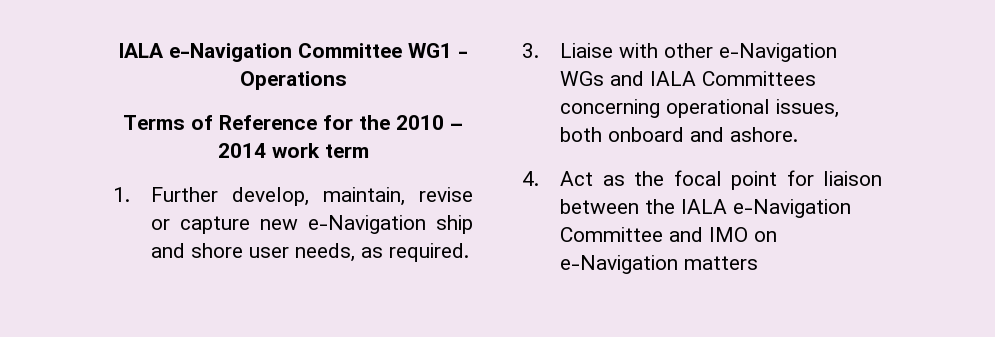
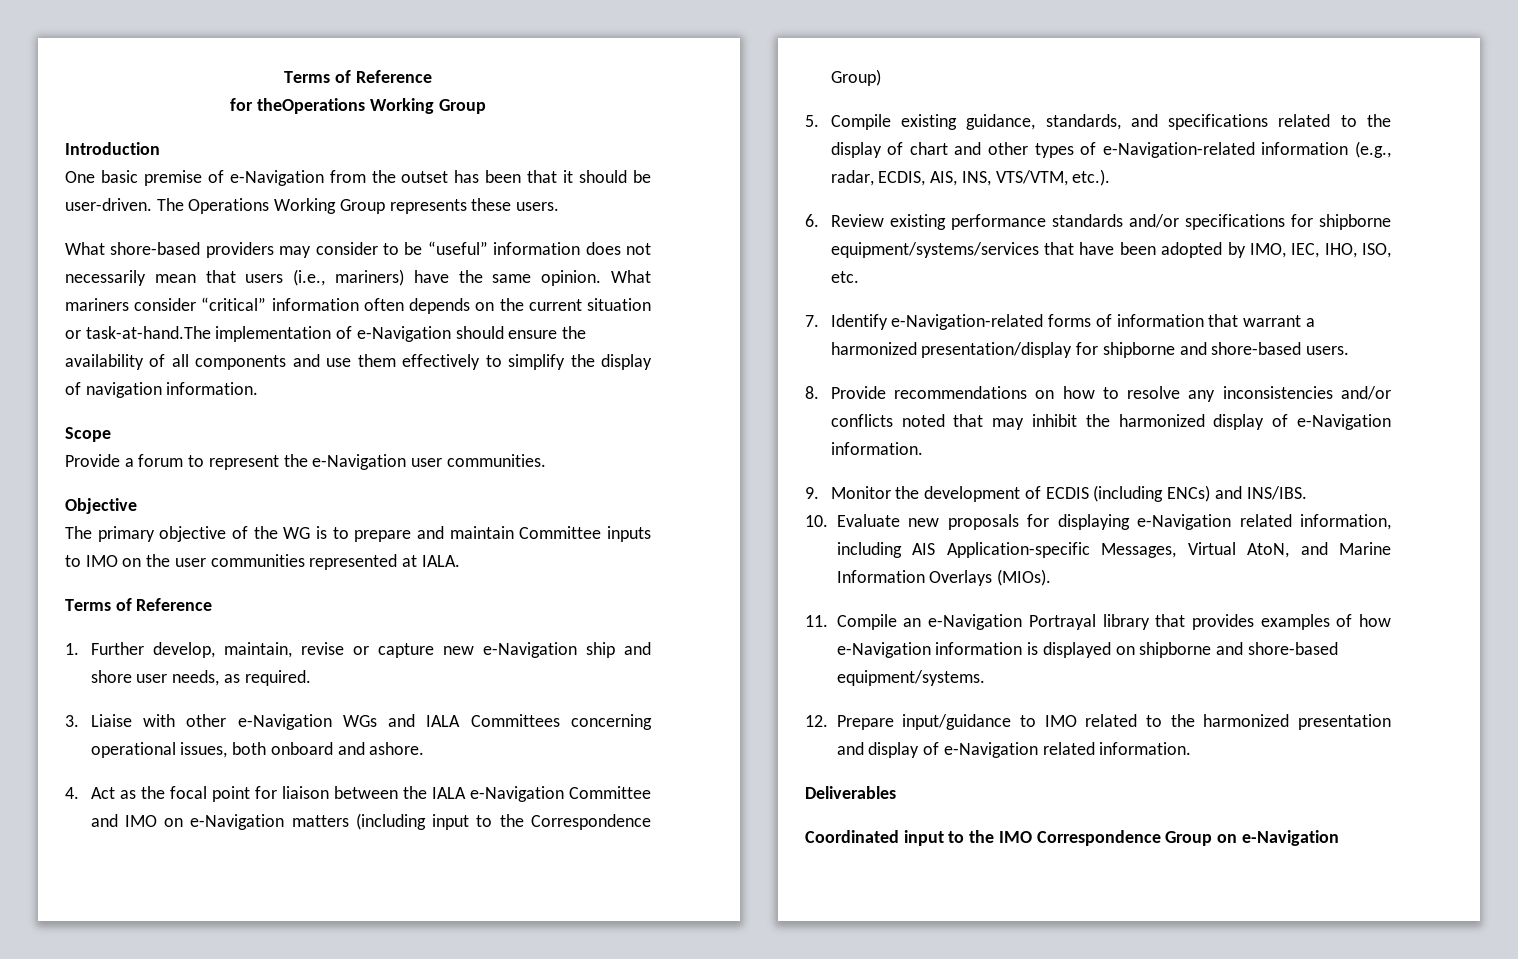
[118,43,468,62] [239,71,347,90] [123,115,463,130] [217,143,369,158] IALA e-Navigation Committee WG1 - Operations // Terms of Reference for the 2010 – 2014 work term -> [284,70,432,83] [230,98,486,114] [65,142,160,155] [65,170,651,186] [65,198,560,214] [65,241,651,258] [65,269,651,286] [65,297,651,314] [65,326,587,342] [65,354,652,370] [65,382,259,398] [65,427,111,442] [65,454,546,470] [65,498,137,514] [65,526,651,542] [65,554,460,570] [65,598,213,611] Terms of Reference // for theOperations Working Group // Introduction // One basic premise of e-Navigation from the outset has been that it should be user-driven. The Operations Working Group represents these users. // What shore-based providers may consider to be “useful” information does not necessarily mean that users (i.e., mariners) have the same opinion. What mariners consider “critical” information often depends on the current situation or task-at-hand.The implementation of e-Navigation should ensure the availability of all components and use them effectively to simplify the display of navigation information. // Scope // Provide a forum to represent the e-Navigation user communities. // Objective // The primary objective of the WG is to prepare and maintain Committee inputs to IMO on the user communities represented at IALA. // Terms of Reference
(759, 263) none -> [355,813,651,830] [830,69,881,86] [805,114,1391,130] [830,141,1391,158] [830,169,1111,186] [805,214,1391,230] [830,242,1391,258] [830,271,859,283] [805,314,1315,330] [830,342,1350,358] [805,386,1391,402] [830,414,1391,430] [830,442,923,455] [805,485,1307,502] [805,514,1391,530] [836,542,1391,558] [836,569,1052,586] [805,614,1391,630] [836,642,1338,658] [836,670,985,686] [805,714,1391,730] [836,742,1192,758] [805,786,896,799] [805,830,1339,846] (including input to the Correspondence Group) // 5. Compile existing guidance, standards, and specifications related to the display of chart and other types of e-Navigation-related information (e.g., radar, ECDIS, AIS, INS, VTS/VTM, etc.). // 6. Review existing performance standards and/or specifications for shipborne equipment/systems/services that have been adopted by IMO, IEC, IHO, ISO, etc. // 7. Identify e-Navigation-related forms of information that warrant a harmonized presentation/display for shipborne and shore-based users. // 8. Provide recommendations on how to resolve any inconsistencies and/or conflicts noted that may inhibit the harmonized display of e-Navigation information. // 9. Monitor the development of ECDIS (including ENCs) and INS/IBS. // 10. Evaluate new proposals for displaying e-Navigation related information, including AIS Application-specific Messages, Virtual AtoN, and Marine Information Overlays (MIOs). // 11. Compile an e-Navigation Portrayal library that provides examples of how e-Navigation information is displayed on shipborne and shore-based equipment/systems. // 12. Prepare input/guidance to IMO related to the harmonized presentation and display of e-Navigation related information. // Deliverables // Coordinated input to the IMO Correspondence Group on e-Navigation

